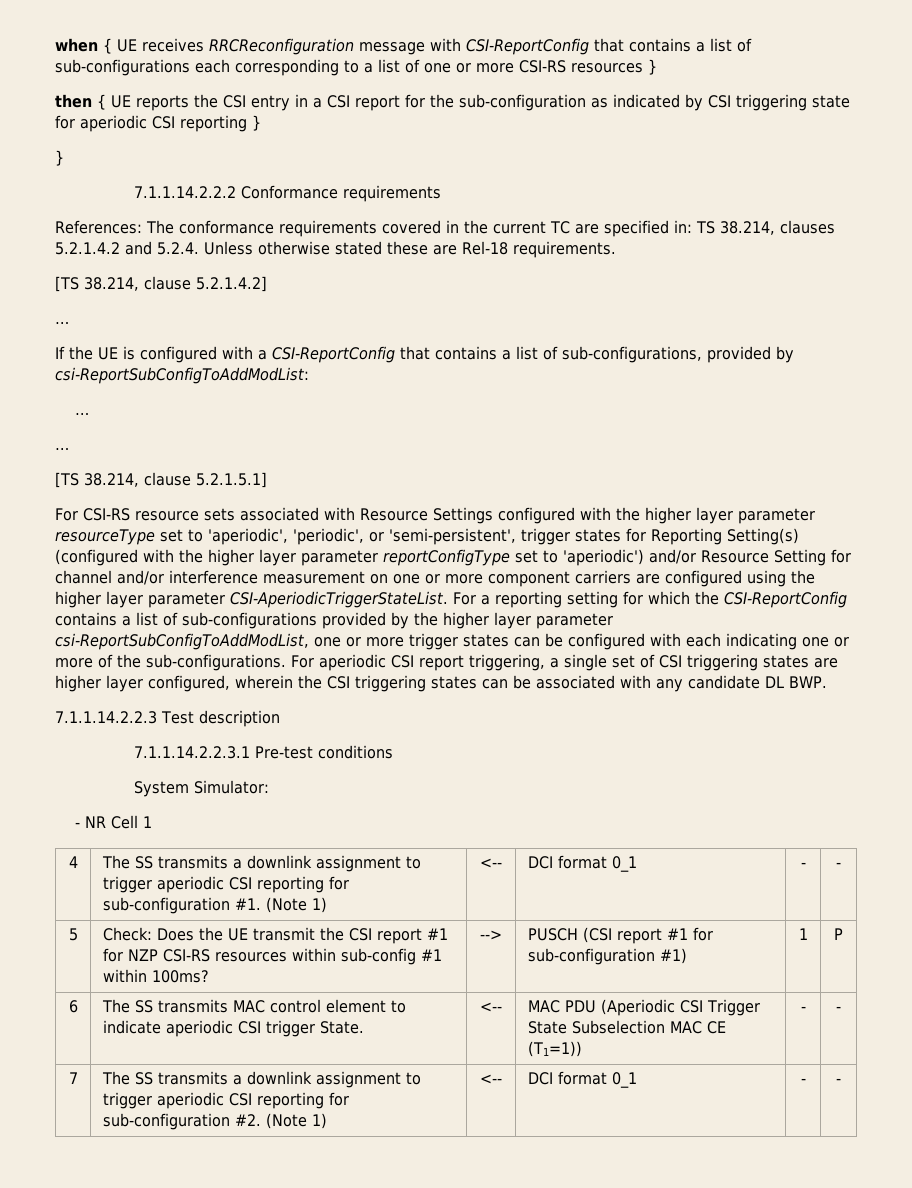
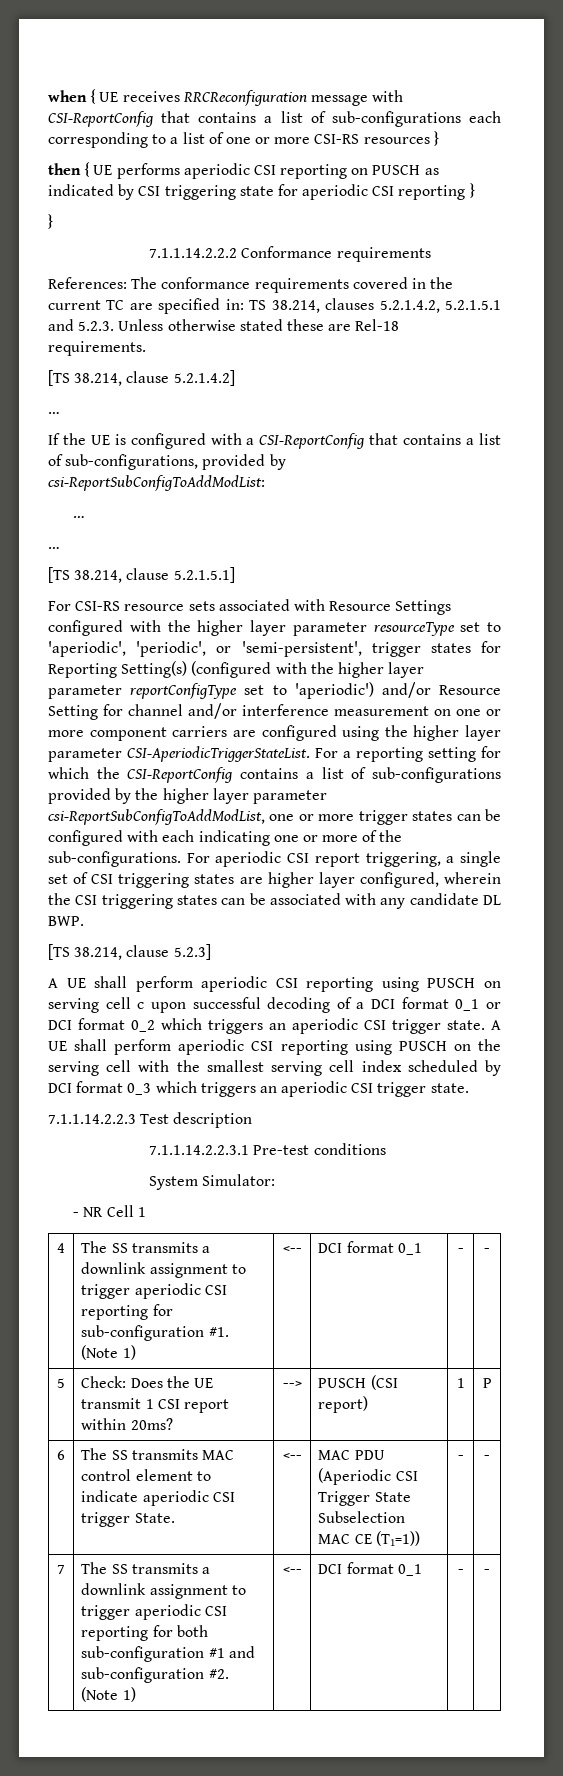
[136,94,586,111] reports the CSI entry in a CSI report for the sub-configuration -> [116,163,421,179] performs aperiodic CSI reporting on PUSCH
[55,241,199,255] 5.2.1.4.2 and 5.2.4. -> [379,300,502,313] [48,319,115,331] 5.2.1.4.2, 5.2.1.5.1 and 5.2.3.
(827, 682) none -> [48,944,211,960] [48,976,501,992] [48,997,501,1013] [48,1018,501,1034] [48,1039,501,1055] [48,1060,501,1076] [48,1081,469,1097] // [TS 38.214, clause 5.2.3] // A UE shall perform aperiodic CSI reporting using PUSCH on serving cell c upon successful decoding of a DCI format 0_1 or DCI format 0_2 which triggers an aperiodic CSI trigger state. A UE shall perform aperiodic CSI reporting using PUSCH on the serving cell with the smallest serving cell index scheduled by DCI format 0_3 which triggers an aperiodic CSI trigger state.
[319,927,448,944] [102,948,442,965] [102,969,209,983] [480,930,502,940] [527,927,713,944] [527,948,687,965] the CSI report #1 for NZP CSI-RS resources within sub-config #1 within 100ms? | --> | PUSCH (CSI report #1 for sub-configuration #1) -> [145,1399,229,1413] [81,1418,173,1430] [282,1381,302,1388] [318,1375,398,1390] [318,1396,369,1413] 1 CSI report within 20ms? | --> | PUSCH (CSI report)
(349, 1099) none -> [176,1625,208,1637] [81,1646,255,1662] both sub-configuration #1 and

